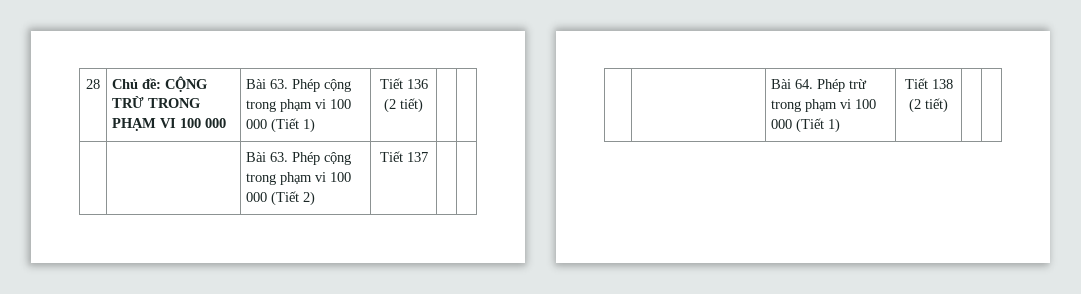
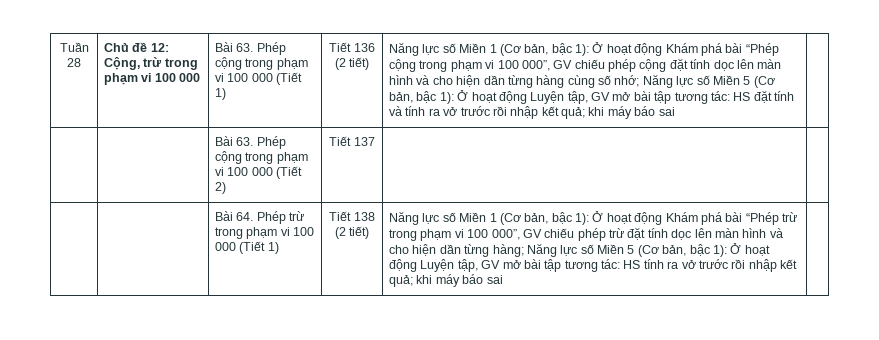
(86, 84) none -> [59,42,89,52] Tuần
[142,76,208,92] [112,96,201,108] [112,118,177,131] đề: CỘNG TRỪ TRONG PHẠM VI -> [132,42,169,52] [104,57,198,70] [104,73,152,85] đề 12: Cộng, trừ trong phạm vi
(423, 105) none -> [389,42,779,56] [389,58,782,72] [389,74,775,88] [389,90,795,104] [389,106,675,119] Năng lực số Miền 1 (Cơ bản, bậc 1): Ở hoạt động Khám phá bài “Phép cộng trong phạm vi 100 000”, GV chiếu phép cộng đặt tính dọc lên màn hình và cho hiện dần từng hàng cùng số nhớ; Năng lực số Miền 5 (Cơ bản, bậc 1): Ở hoạt động Luyện tập, GV mở bài tập tương tác: HS đặt tính và tính ra vở trước rồi nhập kết quả; khi máy báo sai
(948, 105) none -> [389,211,798,225] [389,227,783,241] [389,243,770,257] [389,259,798,272] [389,274,503,287] Năng lực số Miền 1 (Cơ bản, bậc 1): Ở hoạt động Khám phá bài “Phép trừ trong phạm vi 100 000”, GV chiếu phép trừ đặt tính dọc lên màn hình và cho hiện dần từng hàng; Năng lực số Miền 5 (Cơ bản, bậc 1): Ở hoạt động Luyện tập, GV mở bài tập tương tác: HS tính ra vở trước rồi nhập kết quả; khi máy báo sai

